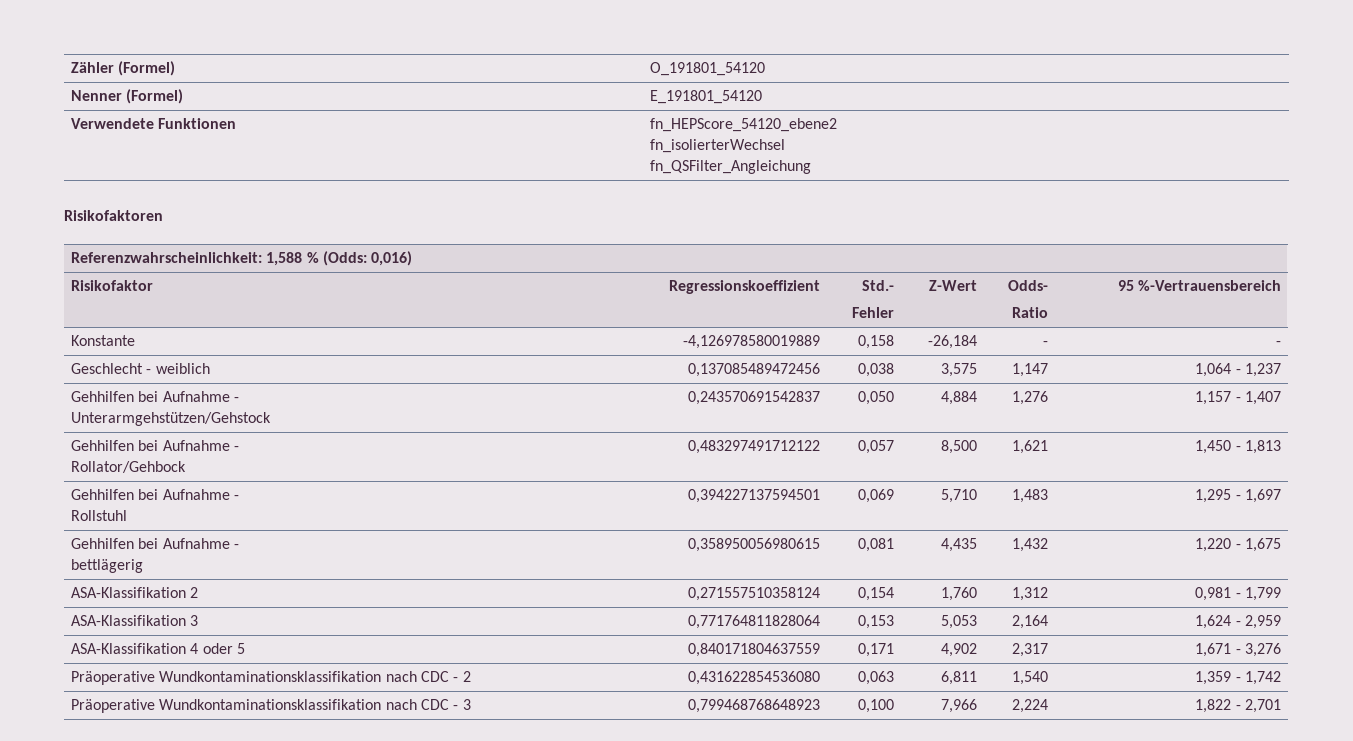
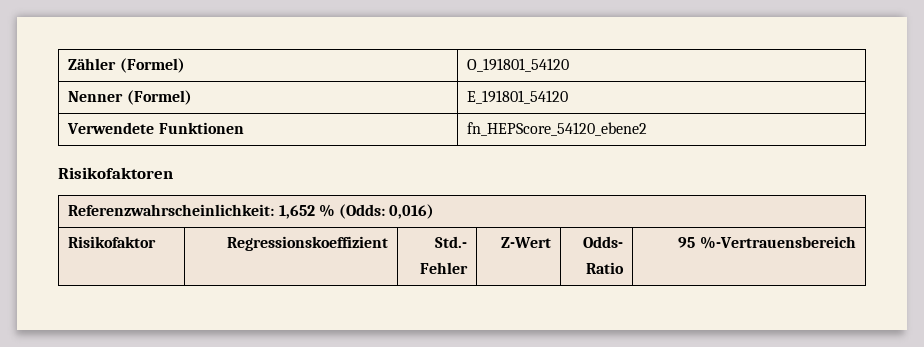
[649,139,785,153] [649,160,811,174] // fn_isolierterWechsel // fn_QSFilter_Angleichung -> (648, 129) none
[266,252,303,266] 1,588 -> [278,205,315,219] 1,652
[70,335,135,346] [683,335,821,349] [858,335,895,349] [928,335,978,349] [1043,341,1049,346] [1276,341,1282,346] [70,363,210,374] [688,363,821,377] [858,363,895,377] [941,363,978,377] [1012,363,1049,377] [1195,363,1282,377] [70,391,239,402] [70,412,271,426] [688,391,821,405] [858,391,895,405] [941,391,978,405] [1012,391,1049,405] [1195,391,1282,405] [70,440,239,451] [70,461,186,473] [688,440,821,454] [858,440,895,454] [941,440,978,454] [1012,440,1049,454] [1195,440,1282,454] [70,489,239,500] [70,510,127,521] [688,489,821,503] [858,489,895,503] [941,489,978,503] [1012,489,1049,503] [1195,489,1282,503] [70,538,239,549] [70,559,143,573] [688,538,821,552] [858,538,895,552] [941,538,978,552] [1012,538,1049,552] [1195,538,1282,552] [70,587,199,598] [688,587,821,601] [858,587,895,601] [941,587,978,601] [1012,587,1049,601] [1195,587,1282,601] [70,615,199,626] [688,615,821,629] [858,615,895,629] [941,615,978,629] [1012,615,1049,629] [1195,615,1282,629] [70,643,245,654] [688,643,821,657] [858,643,895,657] [941,643,978,657] [1012,643,1049,657] [1195,643,1282,657] [70,671,471,685] [688,671,821,685] [858,671,895,685] [941,671,978,685] [1012,671,1049,685] [1195,671,1282,685] [70,699,471,713] [688,699,821,713] [858,699,895,713] [941,699,978,713] [1012,699,1049,713] [1195,699,1282,713] // Konstante | -4,126978580019889 | 0,158 | -26,184 | - | - // Geschlecht - weiblich | 0,137085489472456 | 0,038 | 3,575 | 1,147 | 1,064 - 1,237 // Gehhilfen bei Aufnahme - // Unterarmgehstützen/Gehstock | 0,243570691542837 | 0,050 | 4,884 | 1,276 | 1,157 - 1,407 // Gehhilfen bei Aufnahme - // Rollator/Gehbock | 0,483297491712122 | 0,057 | 8,500 | 1,621 | 1,450 - 1,813 // Gehhilfen bei Aufnahme - // Rollstuhl | 0,394227137594501 | 0,069 | 5,710 | 1,483 | 1,295 - 1,697 // Gehhilfen bei Aufnahme - // bettlägerig | 0,358950056980615 | 0,081 | 4,435 | 1,432 | 1,220 - 1,675 // ASA-Klassifikation 2 | 0,271557510358124 | 0,154 | 1,760 | 1,312 | 0,981 - 1,799 // ASA-Klassifikation 3 | 0,771764811828064 | 0,153 | 5,053 | 2,164 | 1,624 - 2,959 // ASA-Klassifikation 4 oder 5 | 0,840171804637559 | 0,171 | 4,902 | 2,317 | 1,671 - 3,276 // Präoperative Wundkontaminationsklassifikation nach CDC - 2 | 0,431622854536080 | 0,063 | 6,811 | 1,540 | 1,359 - 1,742 // Präoperative Wundkontaminationsklassifikation nach CDC - 3 | 0,799468768648923 | 0,100 | 7,966 | 2,224 | 1,822 - 2,701 -> (856, 242) none

